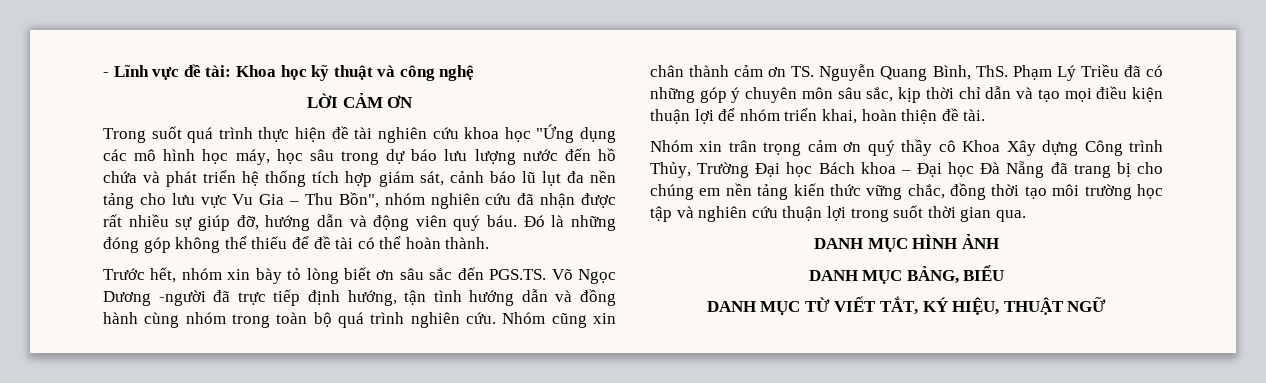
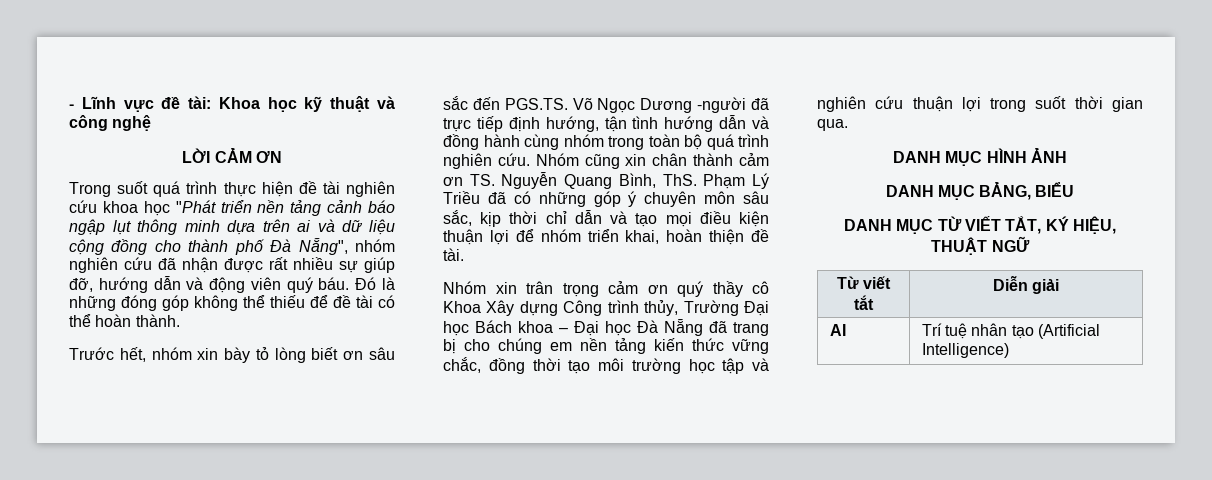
[536,124,617,143] [103,148,617,165] [103,170,616,187] [103,192,379,209] "Ứng dụng các mô hình học máy, học sâu trong dự báo lưu lượng nước đến hồ chứa và phát triển hệ thống tích hợp giám sát, cảnh báo lũ lụt đa nền tảng cho lưu vực Vu Gia – Thu Bồn", -> [175,200,395,216] [69,219,395,235] [69,238,348,255] "Phát triển nền tảng cảnh báo ngập lụt thông minh dựa trên ai và dữ liệu cộng đồng cho thành phố Đà Nẵng",
[650,162,691,178] Thủy, -> [644,300,679,316] thủy,
(1107, 304) none -> [836,276,892,289] [854,295,874,310] [992,276,1060,294] [829,324,846,336] [921,323,1101,339] [921,343,1009,358] // Từ viết tắt | Diễn giải // AI | Trí tuệ nhân tạo (Artificial Intelligence)

